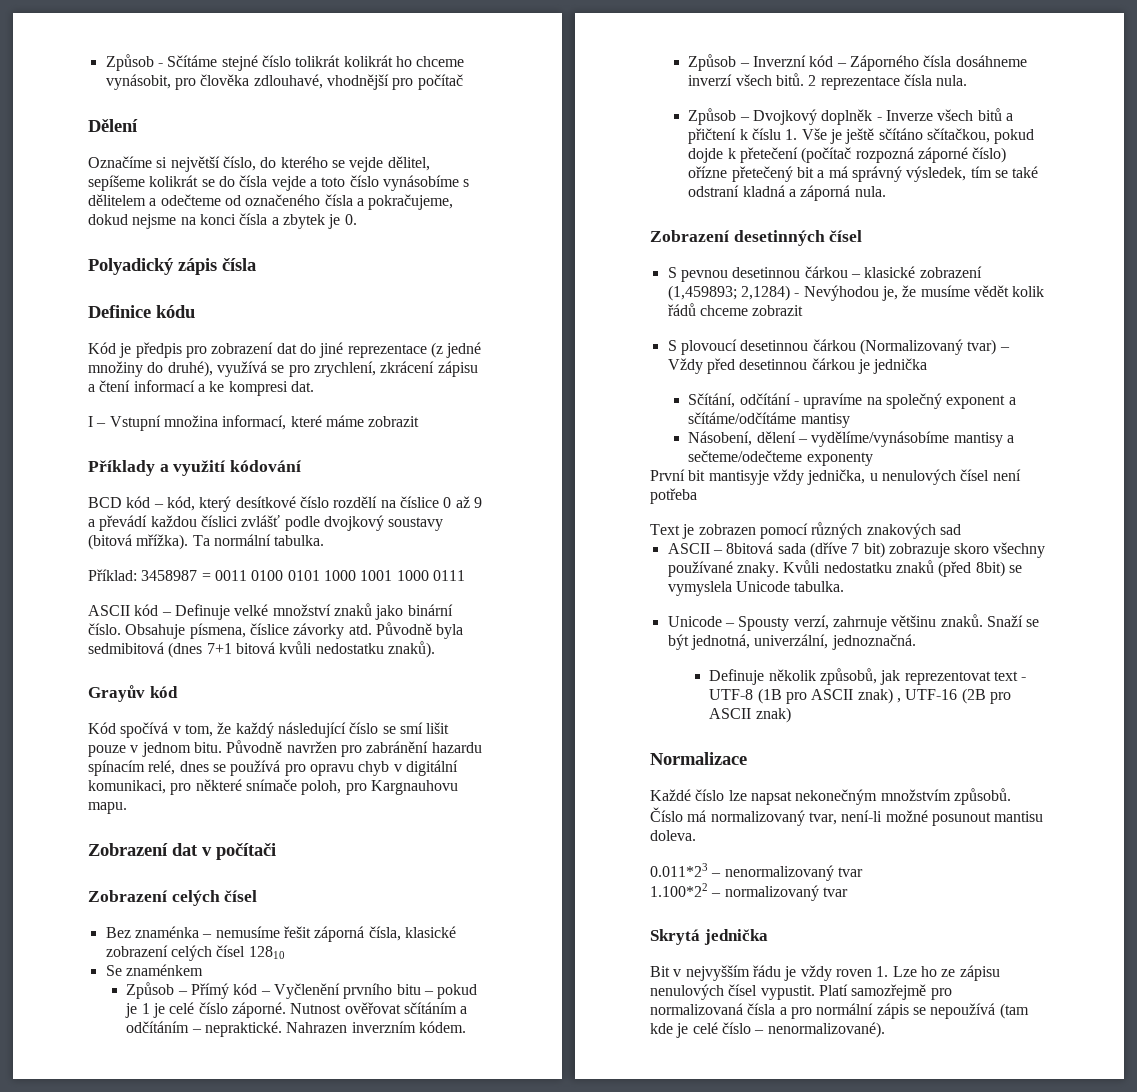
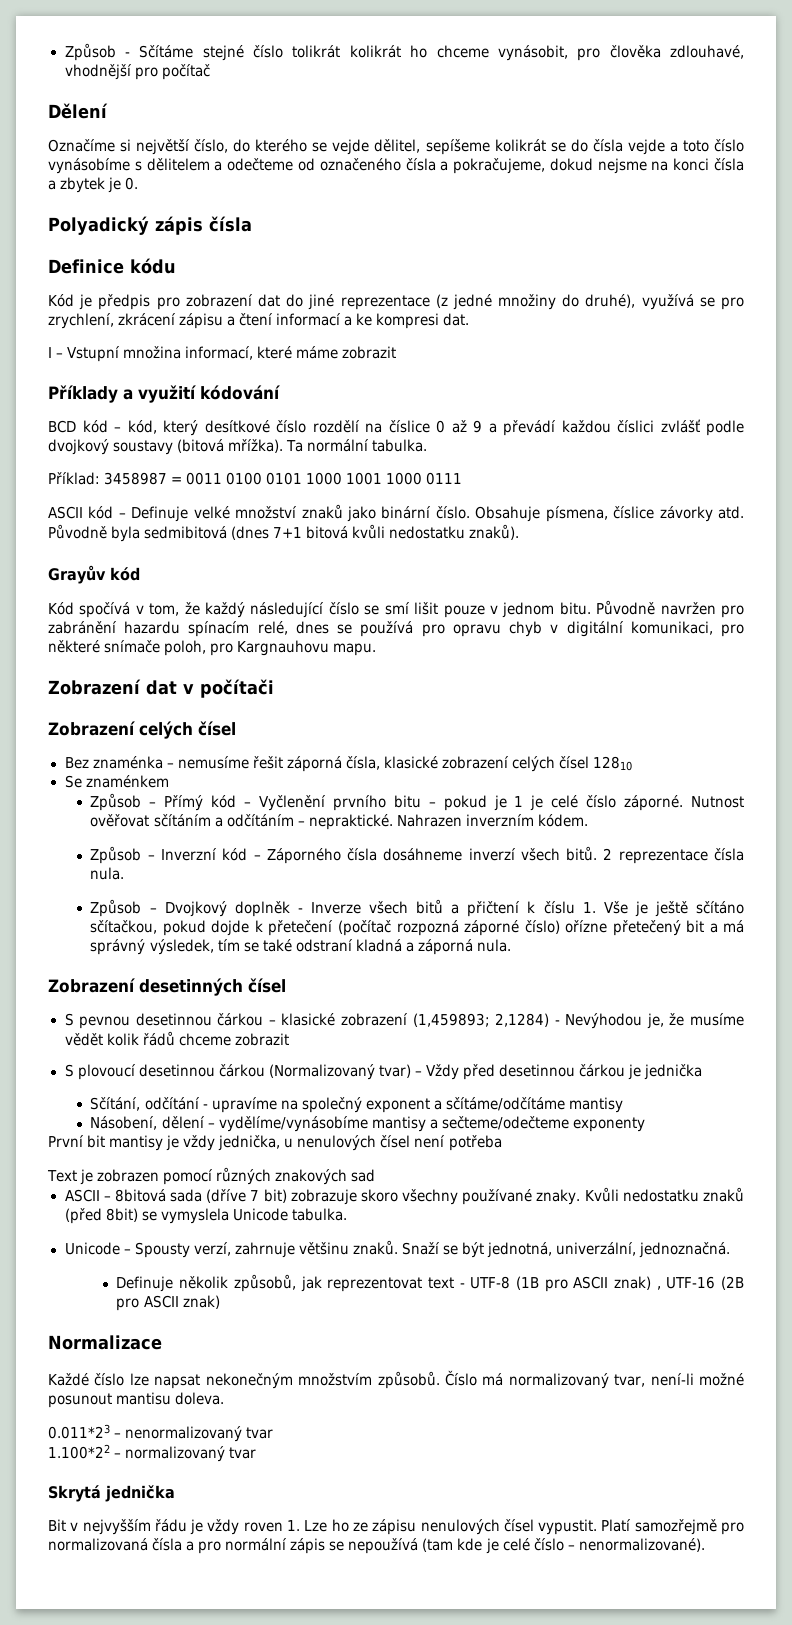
[708,470,769,485] mantisyje -> [109,1135,180,1151] mantisy je

